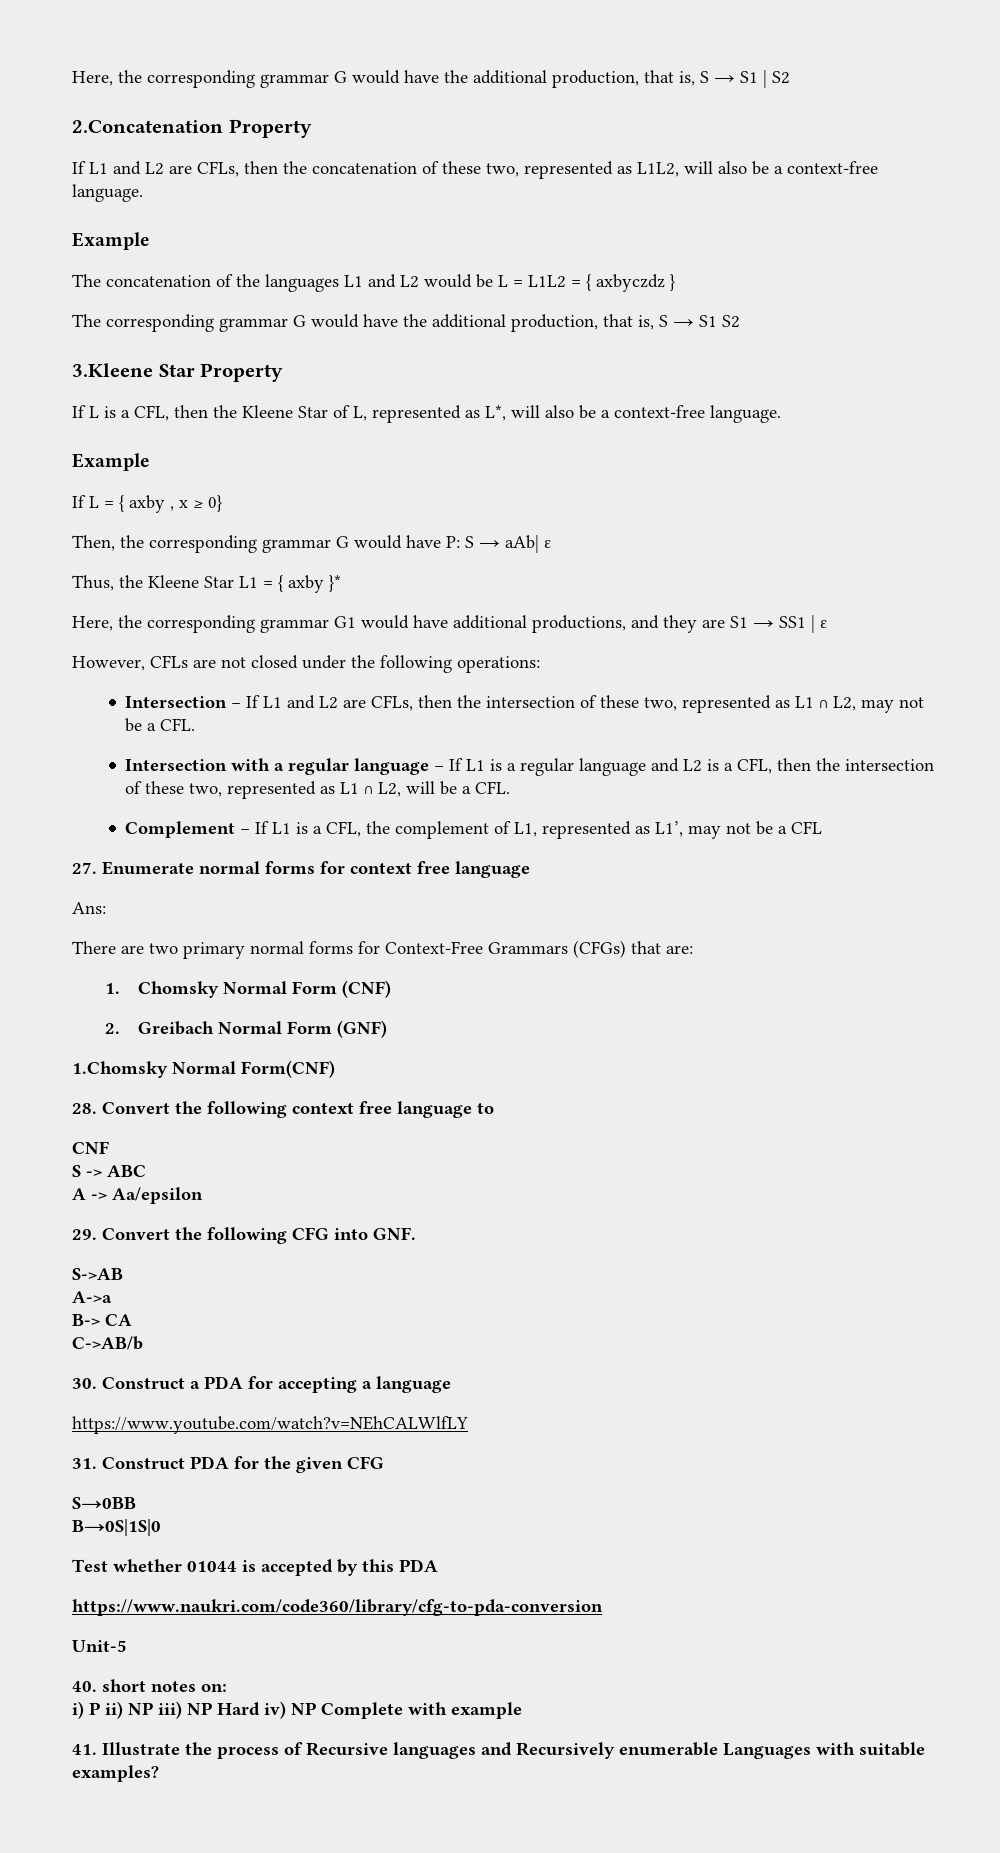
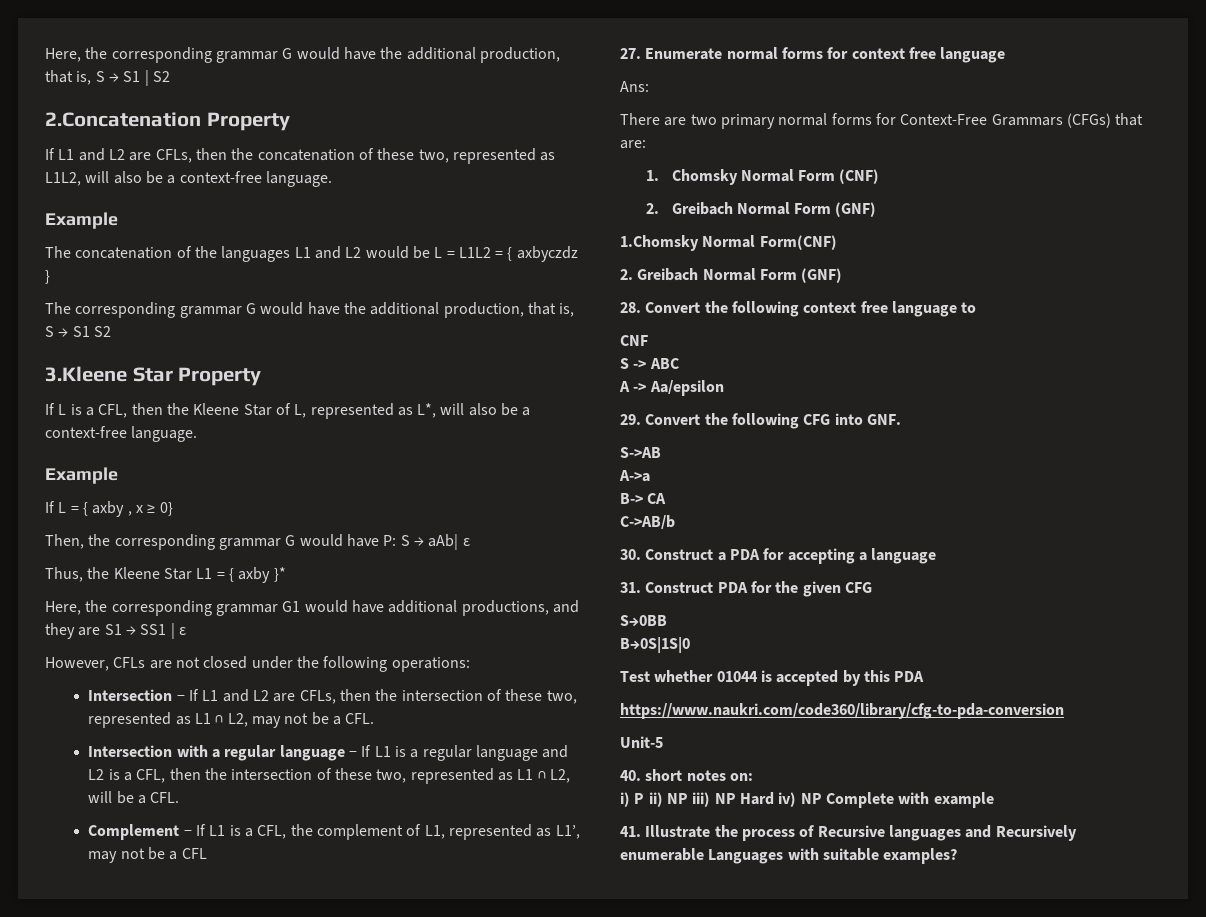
(335, 1069) none -> [620,268,843,283] // 2. Greibach Normal Form (GNF)
[72,1416,468,1434] // https://www.youtube.com/watch?v=NEhCALWlfLY -> (937, 556) none

